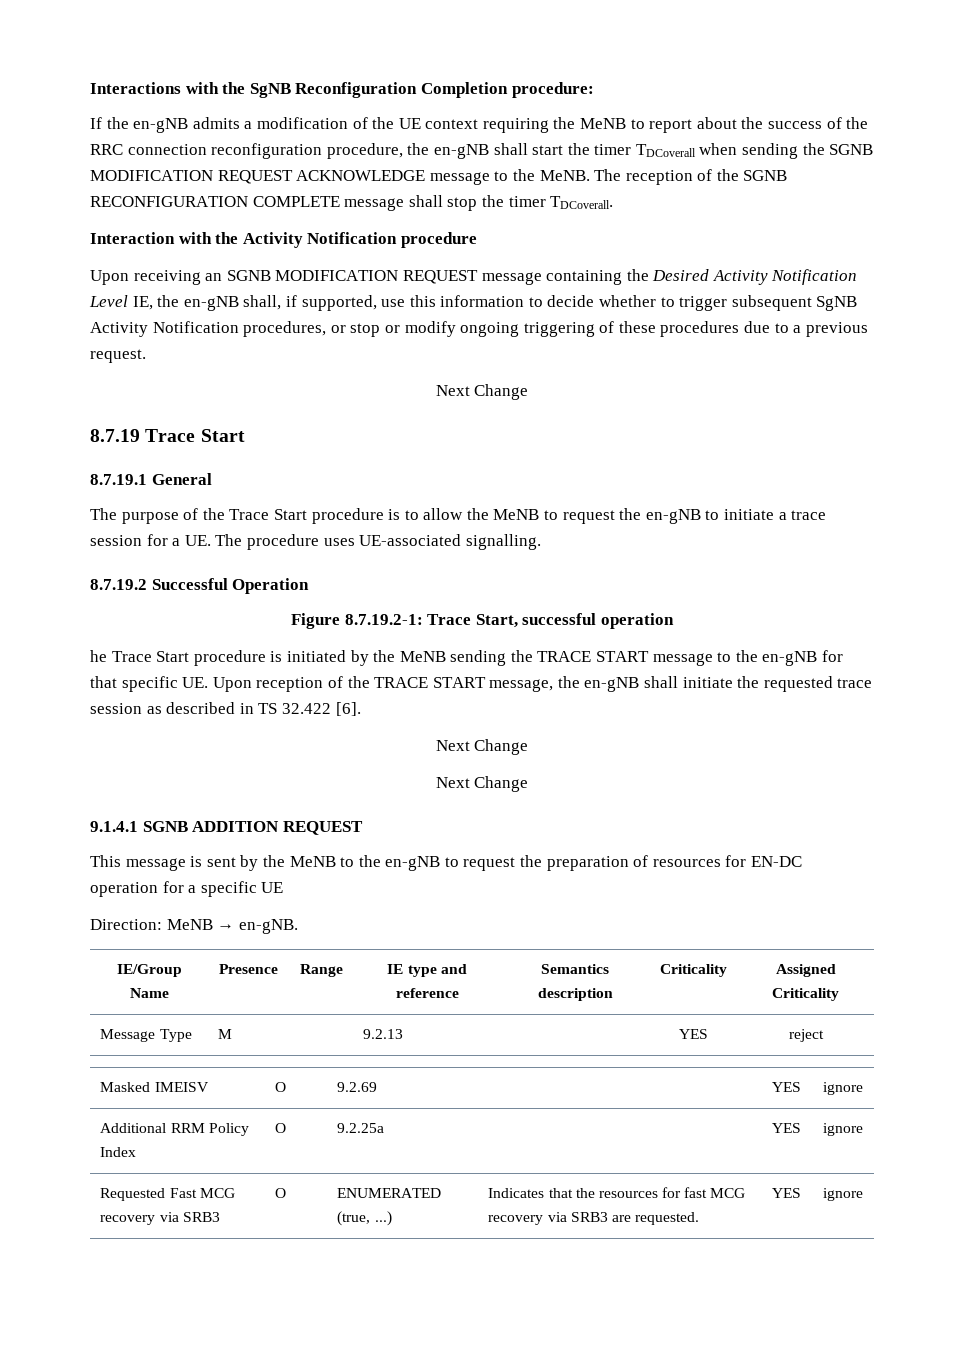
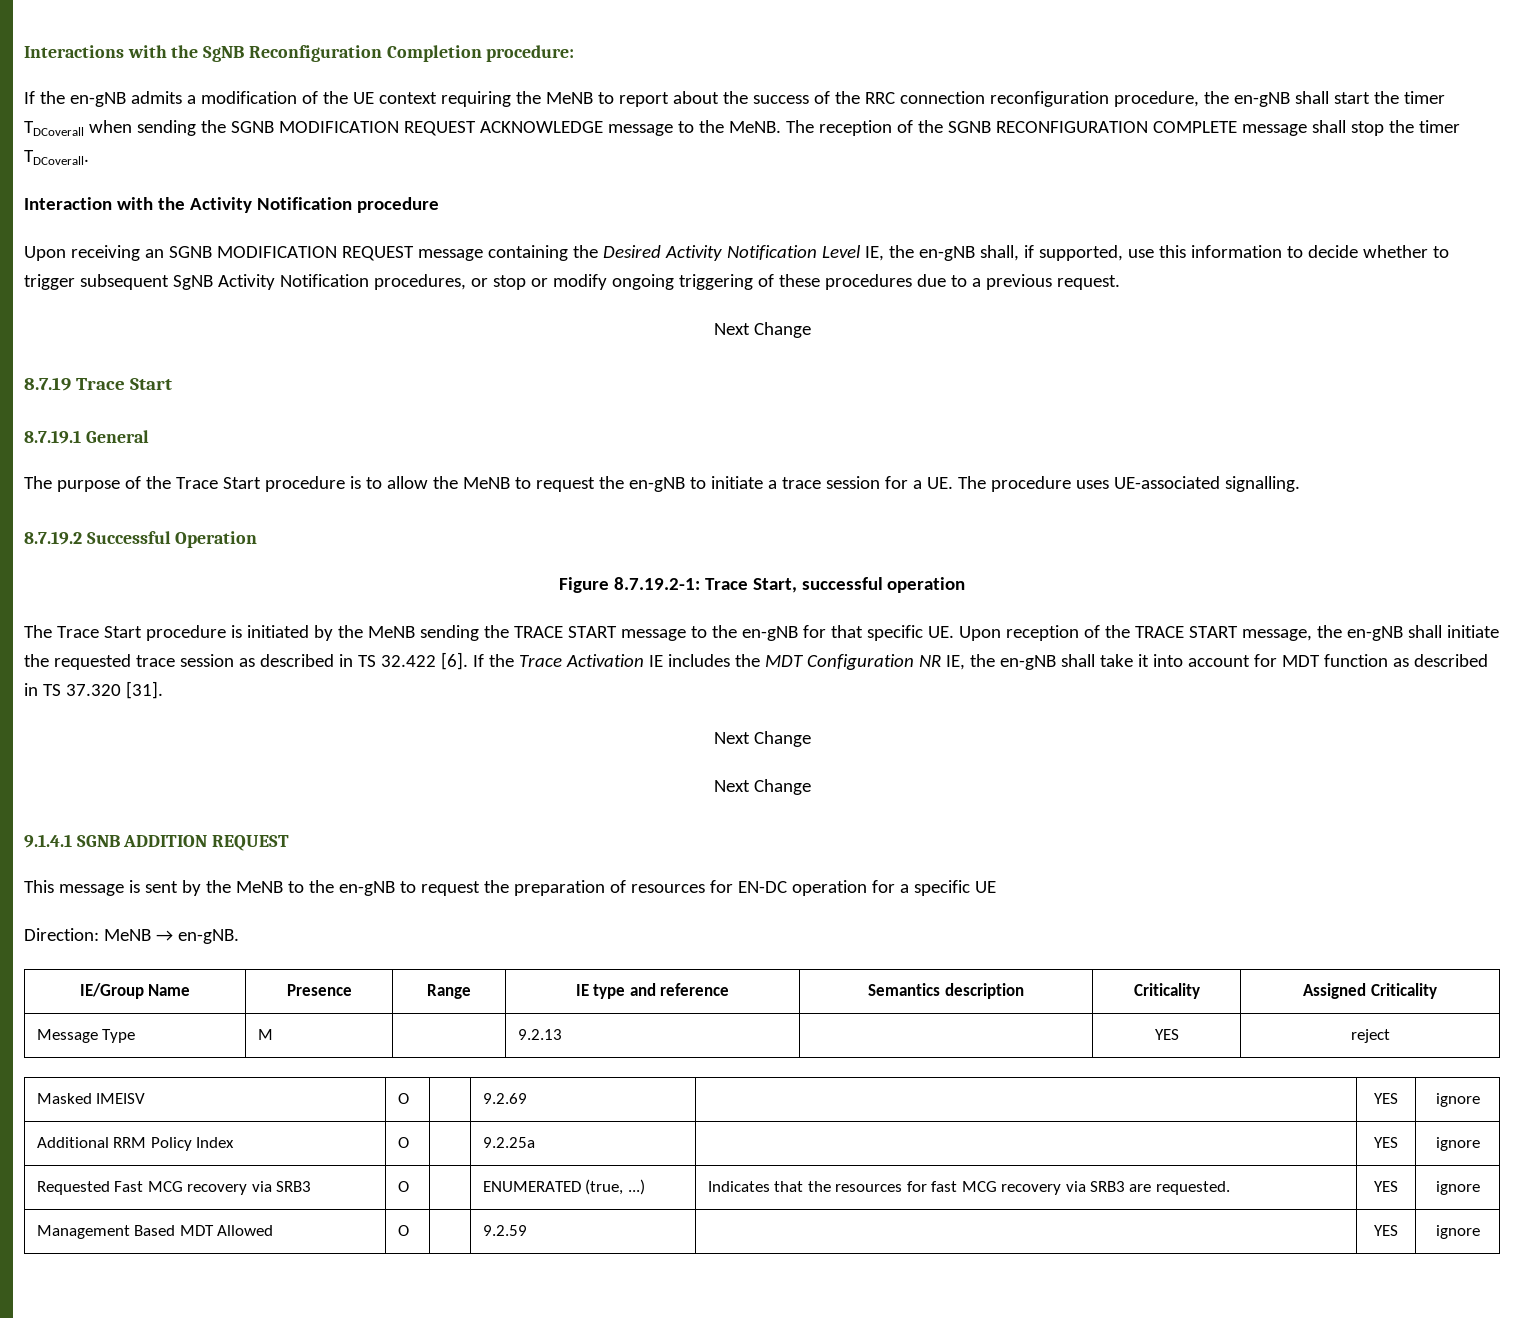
[90,650,107,662] he -> [24,625,52,638] The
(361, 709) none -> [472,654,1488,670] [24,681,163,699] If the Trace Activation IE includes the MDT Configuration NR IE, the en-gNB shall take it into account for MDT function as described in TS 37.320 [31].
(863, 1194) none -> [36,1225,274,1239] [397,1225,409,1236] [482,1225,527,1236] [1374,1225,1398,1236] [1435,1225,1480,1239] // Management Based MDT Allowed | O | | 9.2.59 | | YES | ignore

